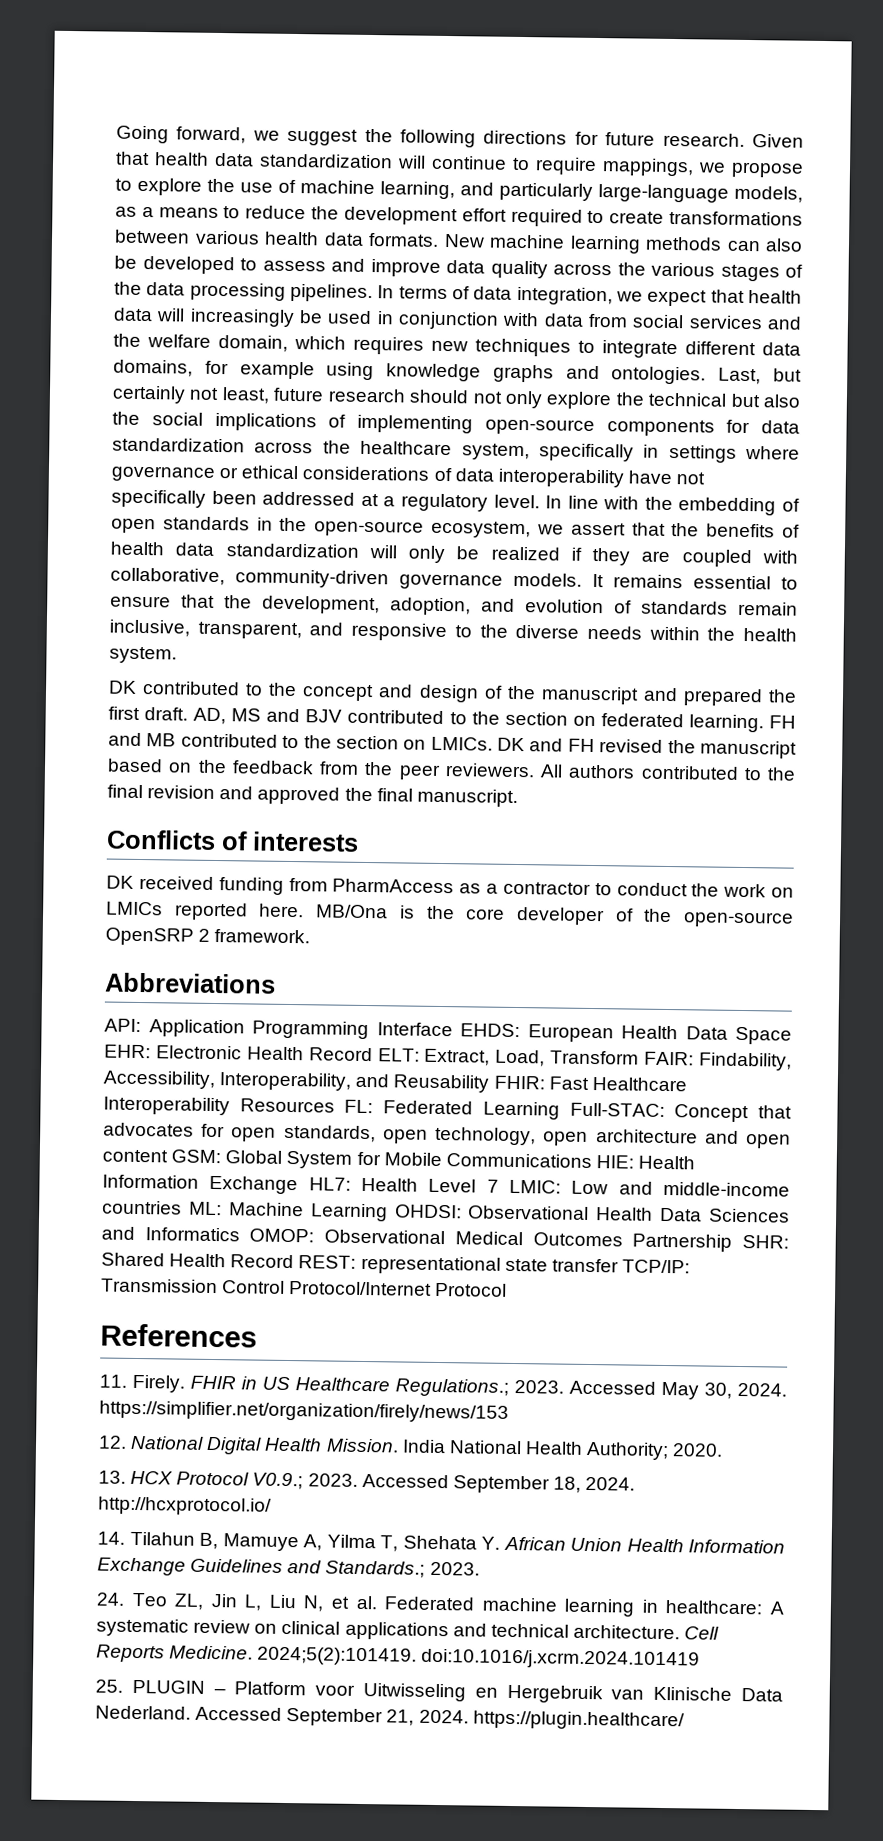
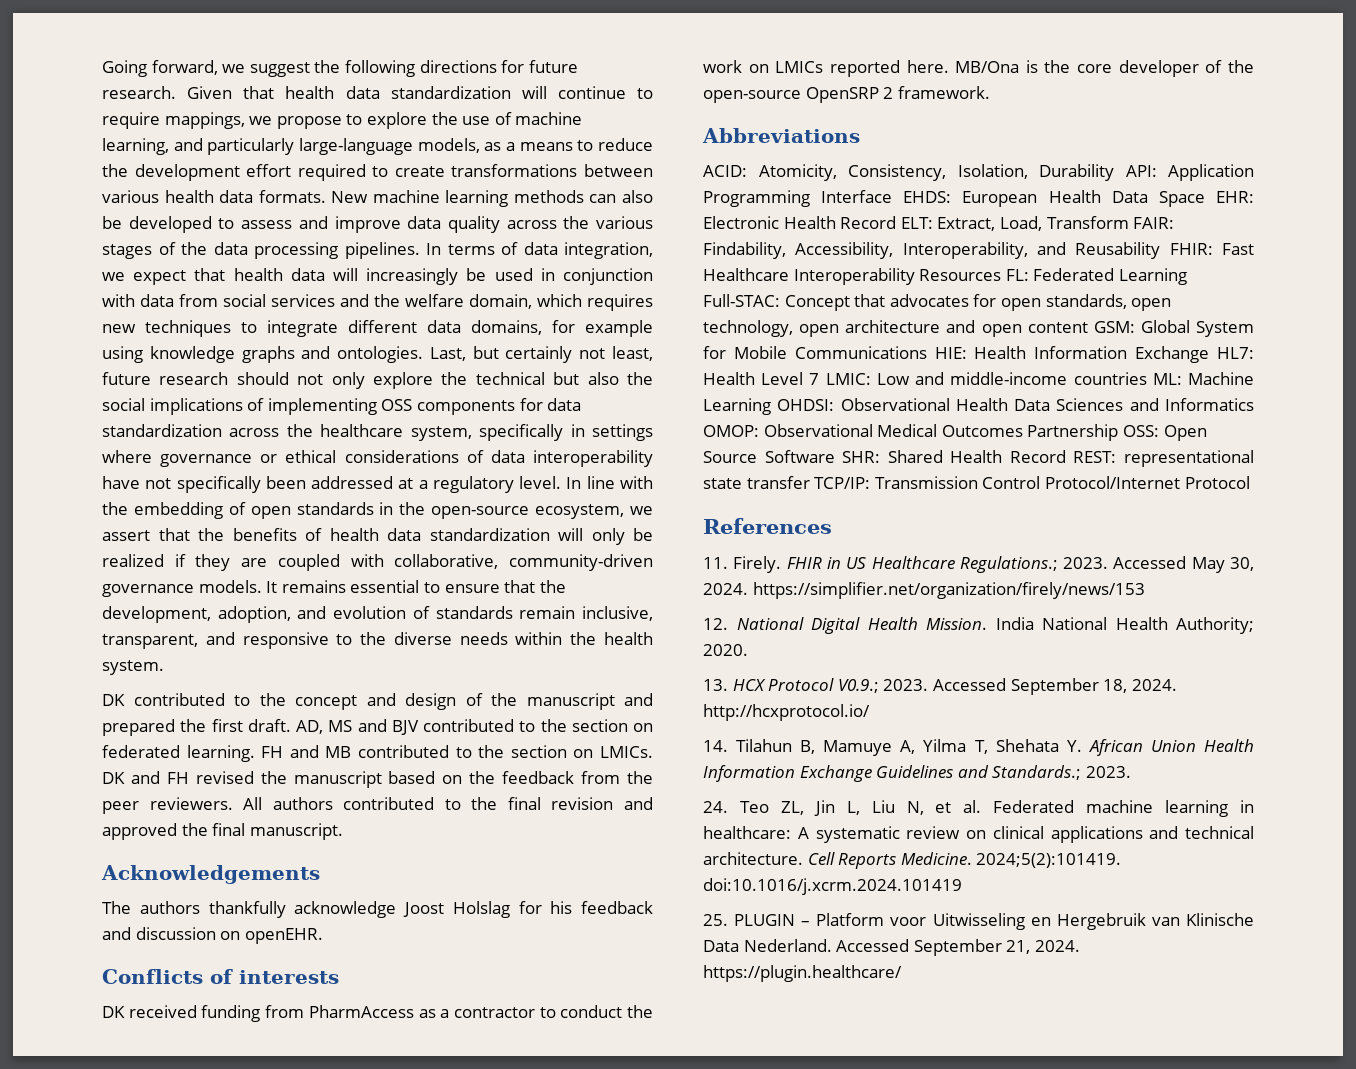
[484,418,595,435] open-source -> [381,399,413,411] OSS
(518, 797) none -> [101,865,320,884] [102,901,653,918] [102,927,323,944] // Acknowledgements // The authors thankfully acknowledge Joost Holslag for his feedback and discussion on openEHR.
(276, 983) none -> [703,164,1114,181] ACID: Atomicity, Consistency, Isolation, Durability
(733, 1242) none -> [1122,425,1207,441] [703,450,835,463] OSS: Open Source Software

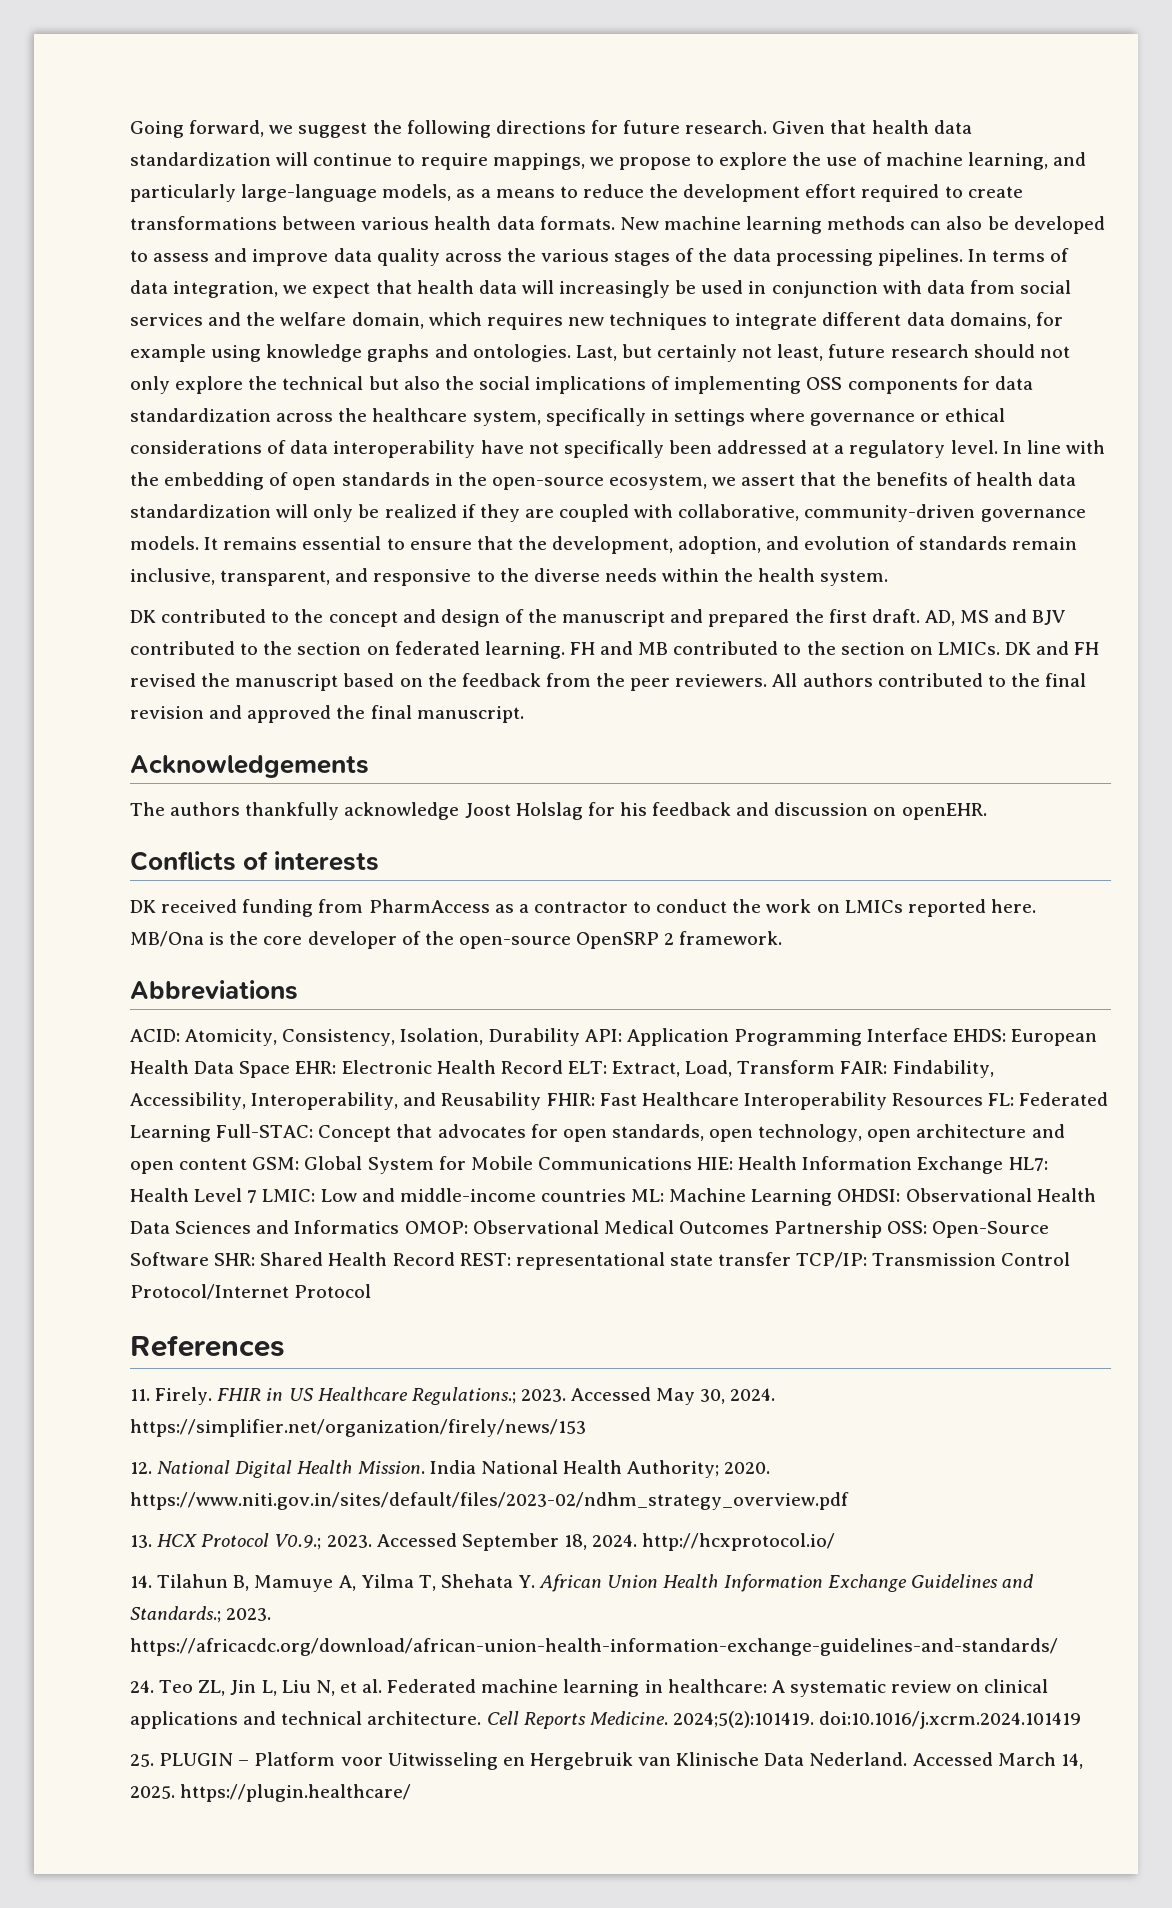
[1163,425,1207,441] [703,451,757,463] Open Source -> [932,1221,1050,1238] Open-Source
(748, 650) none -> [130,1492,849,1510] https://www.niti.gov.in/sites/default/files/2023-02/ndhm_strategy_overview.pdf
(1131, 772) none -> [130,1638,1058,1656] https://africacdc.org/download/african-union-health-information-exchange-guidelines-and-standards/
[913,939,1080,956] September 21, 2024. -> [997,1752,1083,1769] [130,1786,175,1799] March 14, 2025.

